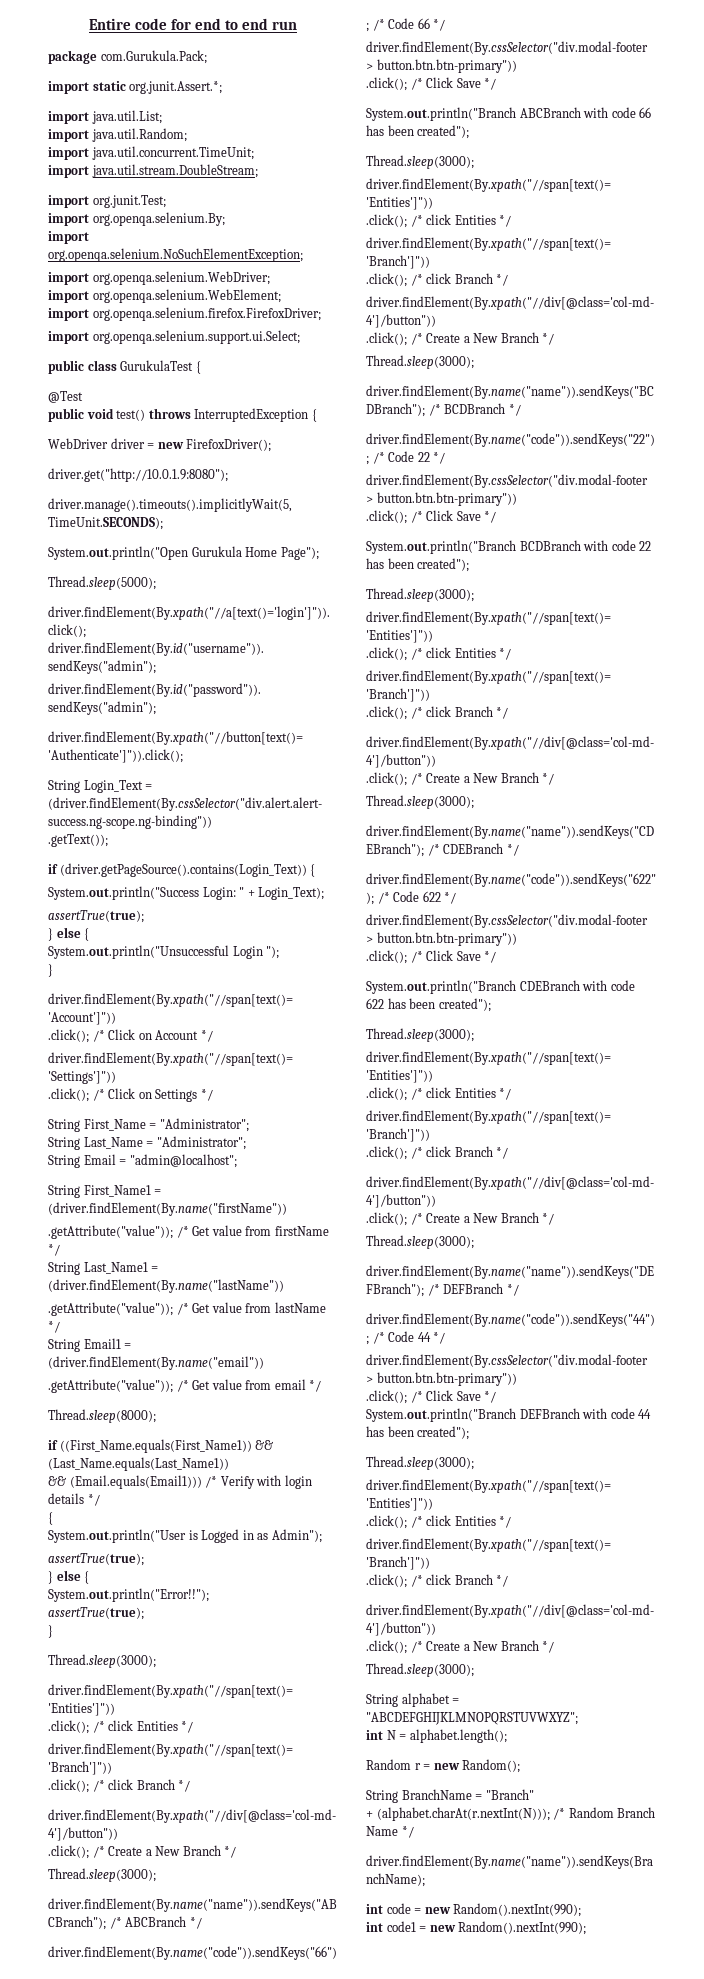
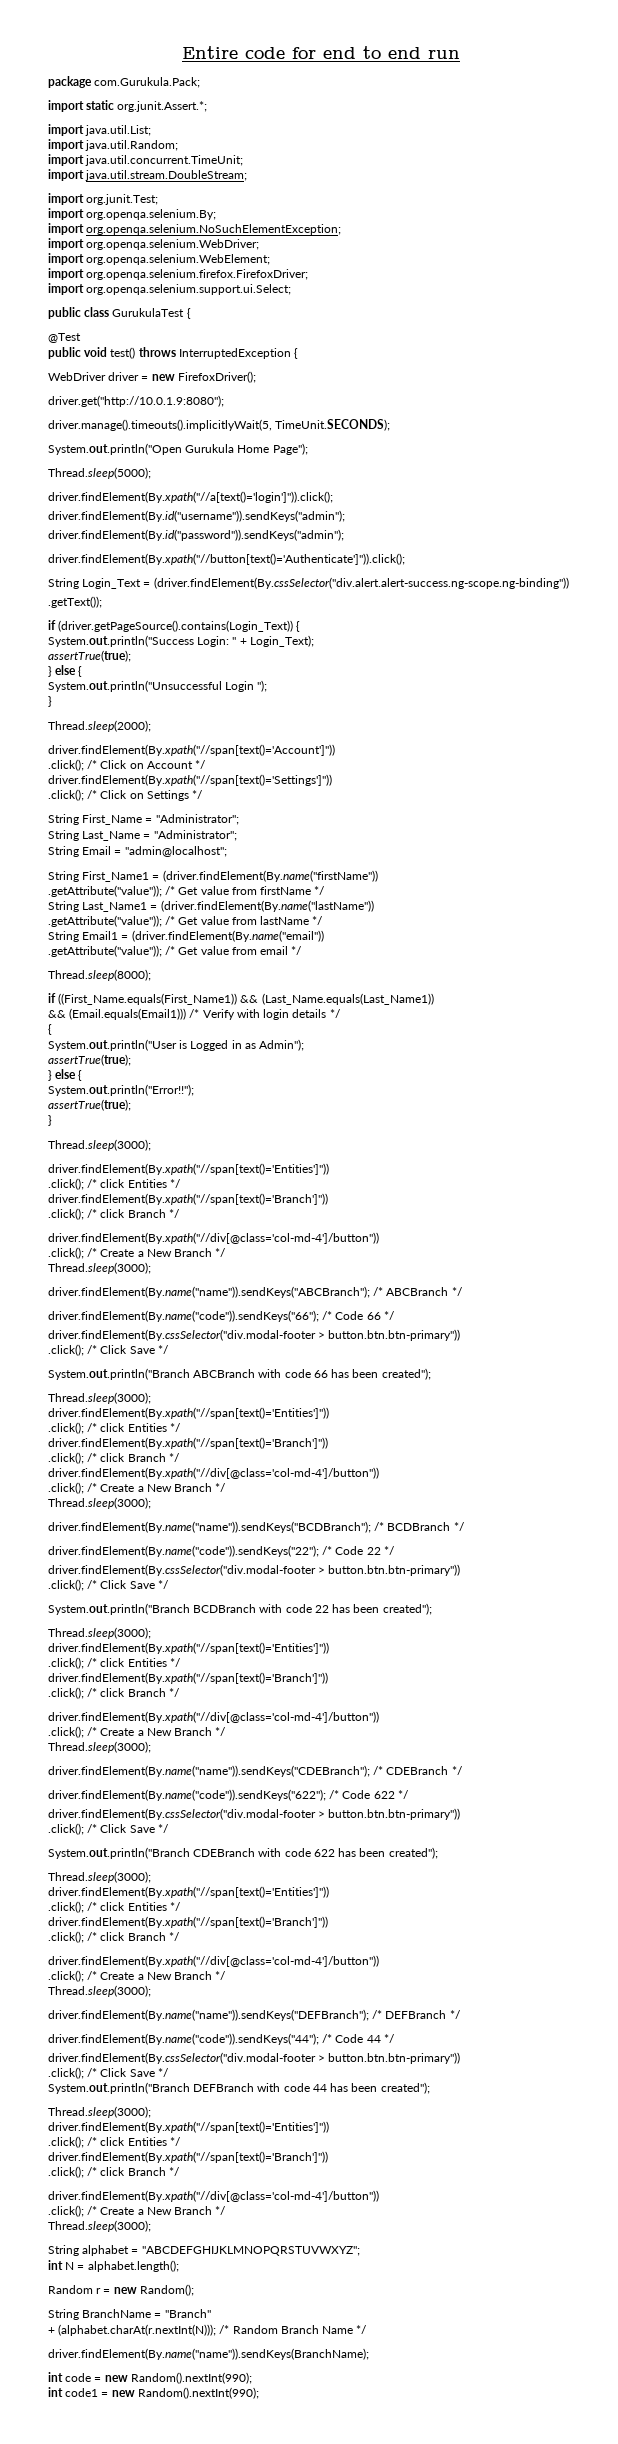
(53, 970) none -> [48,720,151,732] // Thread.sleep(2000);

